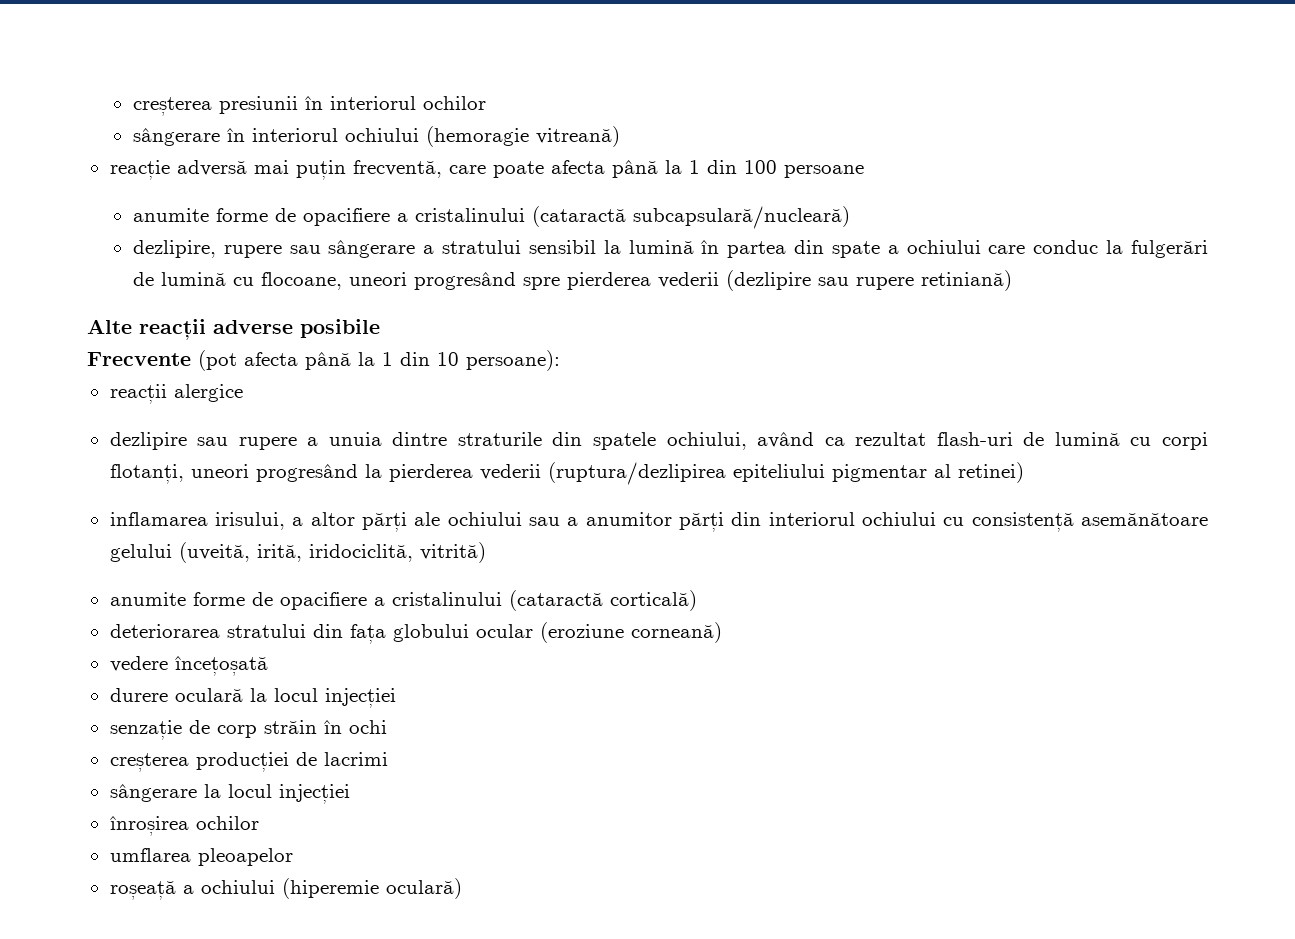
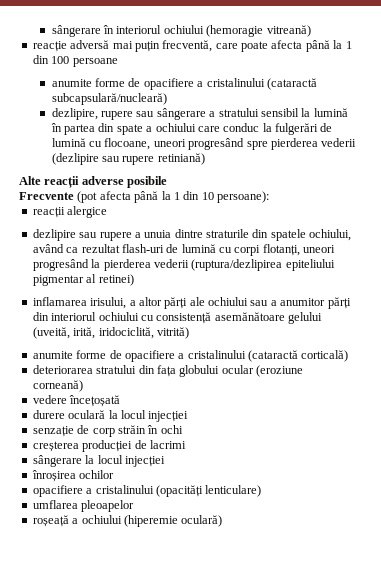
[132,96,486,116] creșterea presiunii în interiorul ochilor // -> (51, 31) none
(259, 823) none -> [32,485,262,497] // opacifiere a cristalinului (opacități lenticulare)

